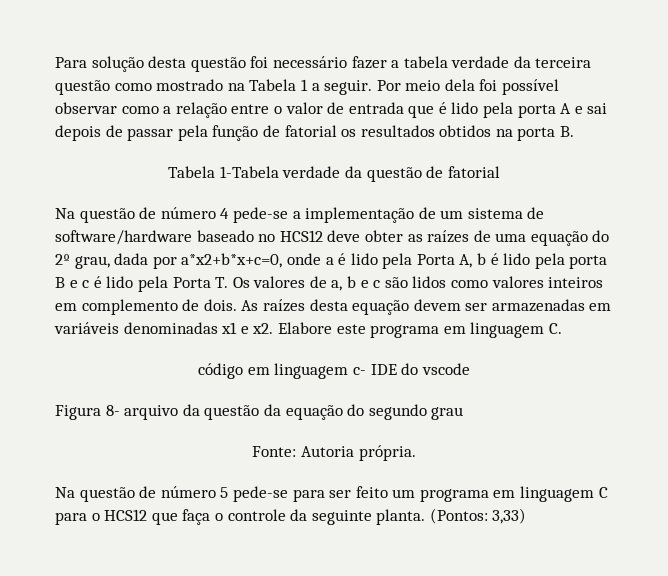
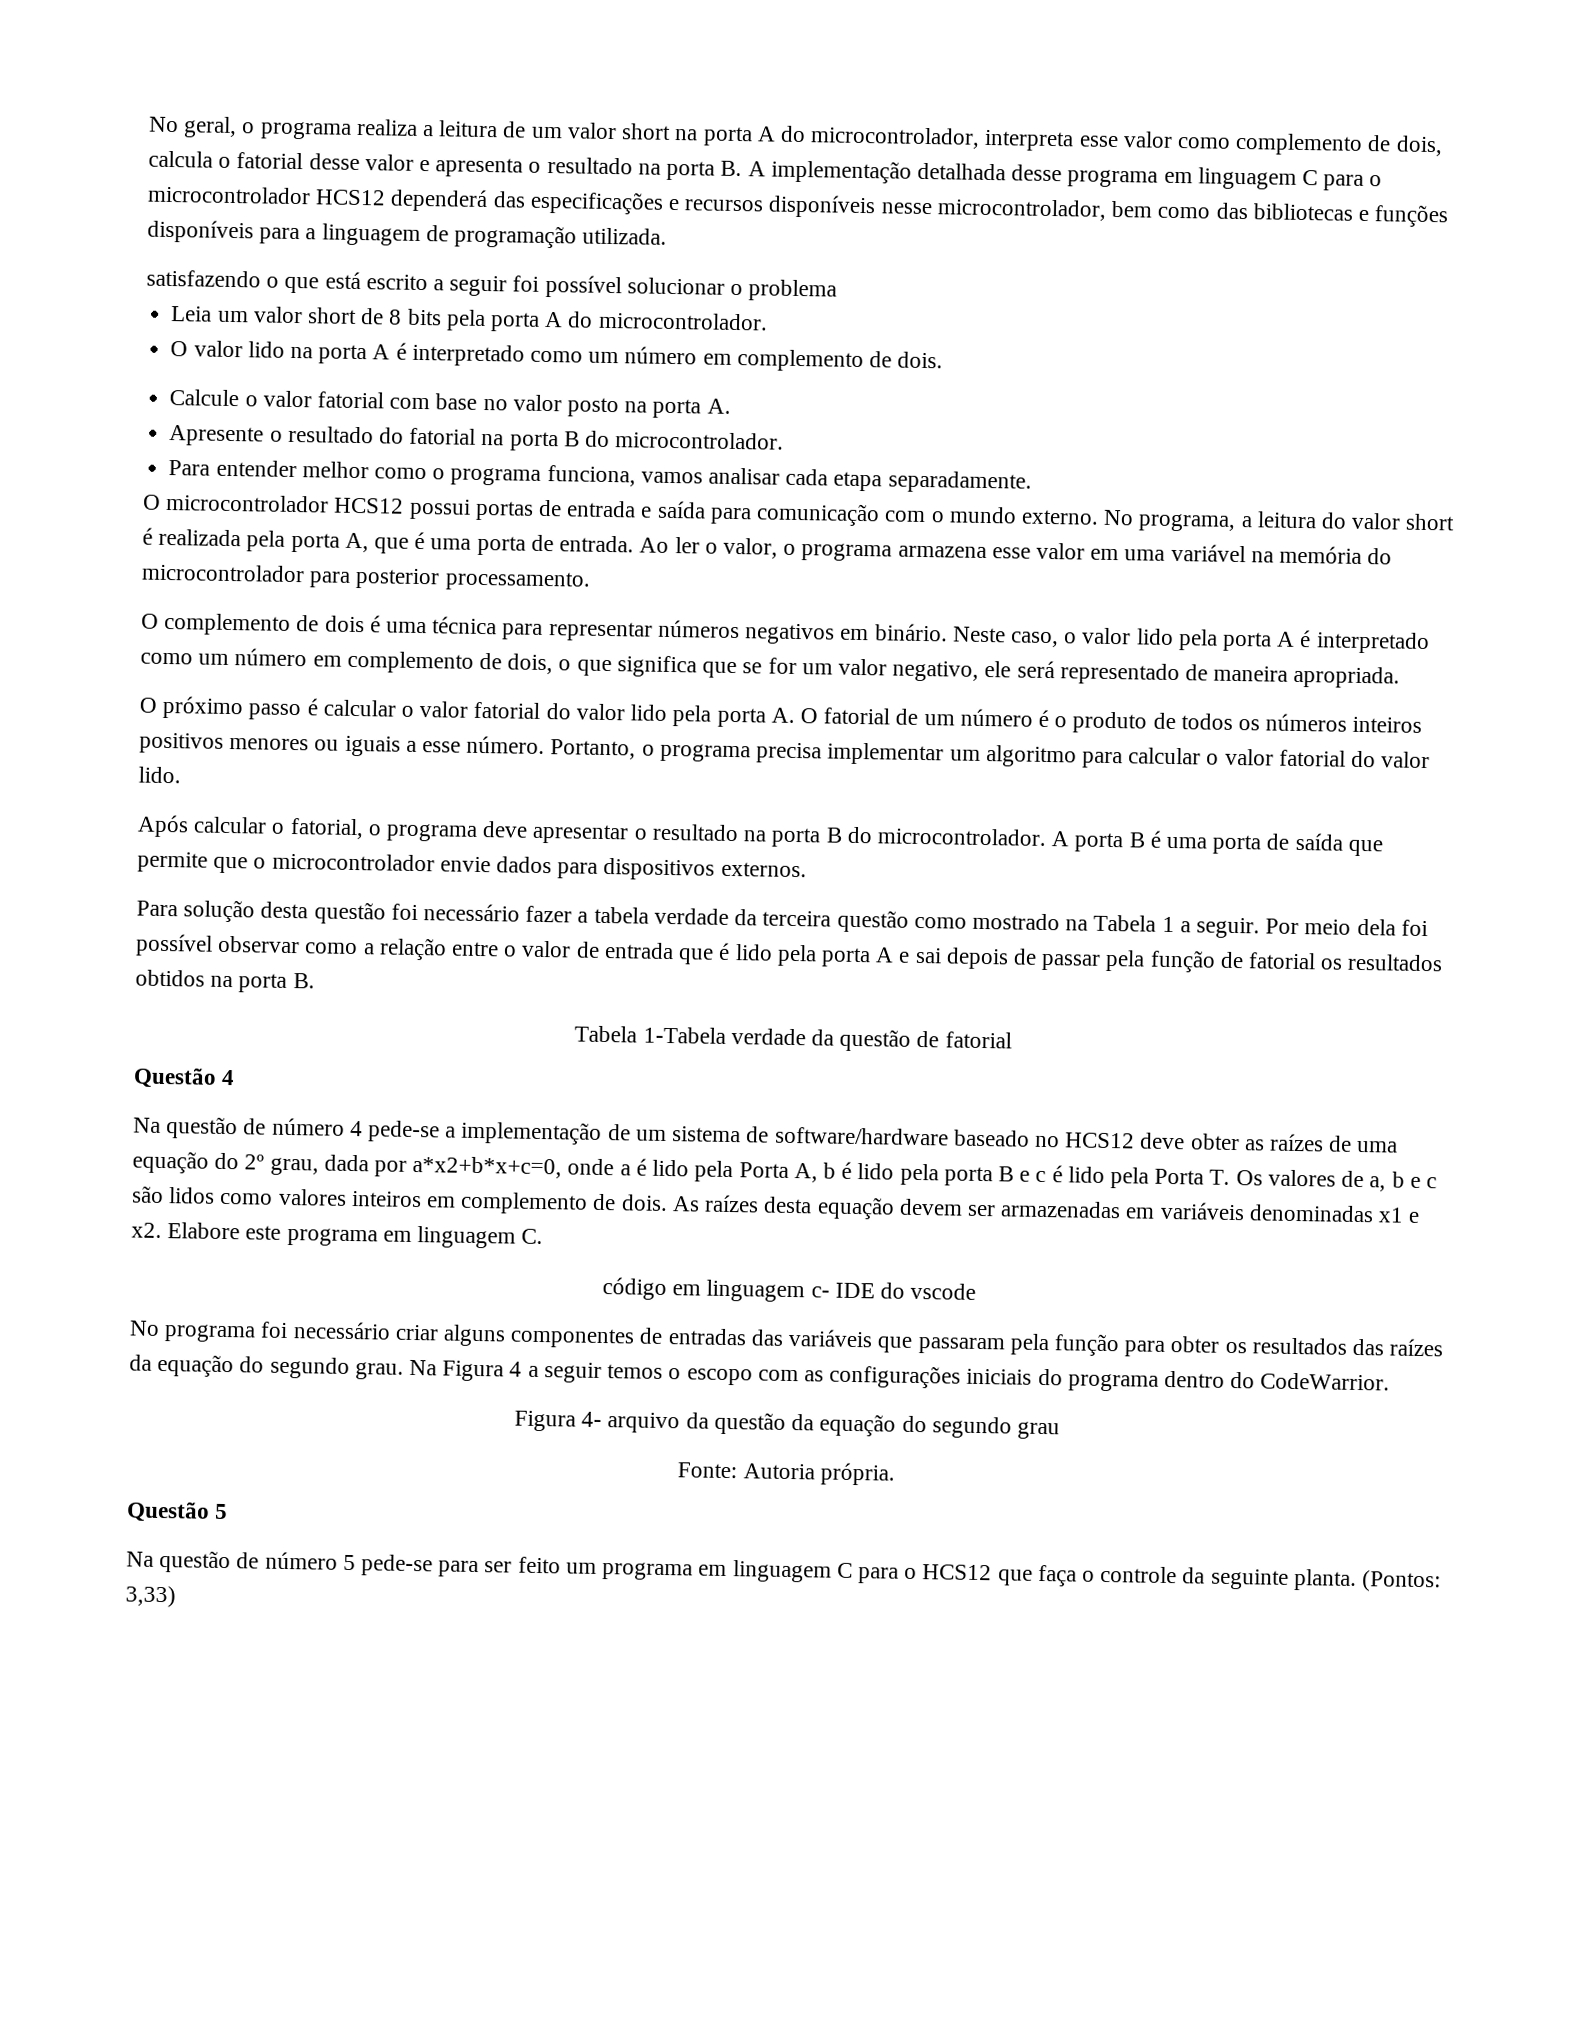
(55, 62) none -> [149,116,1443,157] [148,150,1383,191] [147,185,1450,228] [147,219,668,249] [146,269,838,302] [171,306,768,332] [170,340,944,373] [169,389,731,419] [169,425,785,452] [168,459,1032,494] [143,493,1456,532] [142,527,1393,565] [141,563,591,592] [141,612,1430,655] [140,648,1401,689] [139,695,1423,734] [139,732,1431,769] [138,766,181,784] [137,814,1383,857] [137,851,807,881] No geral, o programa realiza a leitura de um valor short na porta A do microcontrolador, interpreta esse valor como complemento de dois, calcula o fatorial desse valor e apresenta o resultado na porta B. A implementação detalhada desse programa em linguagem C para o microcontrolador HCS12 dependerá das especificações e recursos disponíveis nesse microcontrolador, bem como das bibliotecas e funções disponíveis para a linguagem de programação utilizada. // satisfazendo o que está escrito a seguir foi possível solucionar o problema // Leia um valor short de 8 bits pela porta A do microcontrolador. // O valor lido na porta A é interpretado como um número em complemento de dois. // Calcule o valor fatorial com base no valor posto na porta A. // Apresente o resultado do fatorial na porta B do microcontrolador. // Para entender melhor como o programa funciona, vamos analisar cada etapa separadamente. // O microcontrolador HCS12 possui portas de entrada e saída para comunicação com o mundo externo. No programa, a leitura do valor short é realizada pela porta A, que é uma porta de entrada. Ao ler o valor, o programa armazena esse valor em uma variável na memória do microcontrolador para posterior processamento. // O complemento de dois é uma técnica para representar números negativos em binário. Neste caso, o valor lido pela porta A é interpretado como um número em complemento de dois, o que significa que se for um valor negativo, ele será representado de maneira apropriada. // O próximo passo é calcular o valor fatorial do valor lido pela porta A. O fatorial de um número é o produto de todos os números inteiros positivos menores ou iguais a esse número. Portanto, o programa precisa implementar um algoritmo para calcular o valor fatorial do valor lido. // Após calcular o fatorial, o programa deve apresentar o resultado na porta B do microcontrolador. A porta B é uma porta de saída que permite que o microcontrolador envie dados para dispositivos externos. //
(500, 172) none -> [133,1067,236,1089] // Questão 4
[55,405,120,420] Figura 8- -> [129,1320,1444,1357] [129,1353,1391,1392] [514,1410,603,1432] No programa foi necessário criar alguns componentes de entradas das variáveis que passaram pela função para obter os resultados das raízes da equação do segundo grau. Na Figura 4 a seguir temos o escopo com as configurações iniciais do programa dentro do CodeWarrior. // Figura 4-
(416, 453) none -> [126,1501,229,1523] // Questão 5

